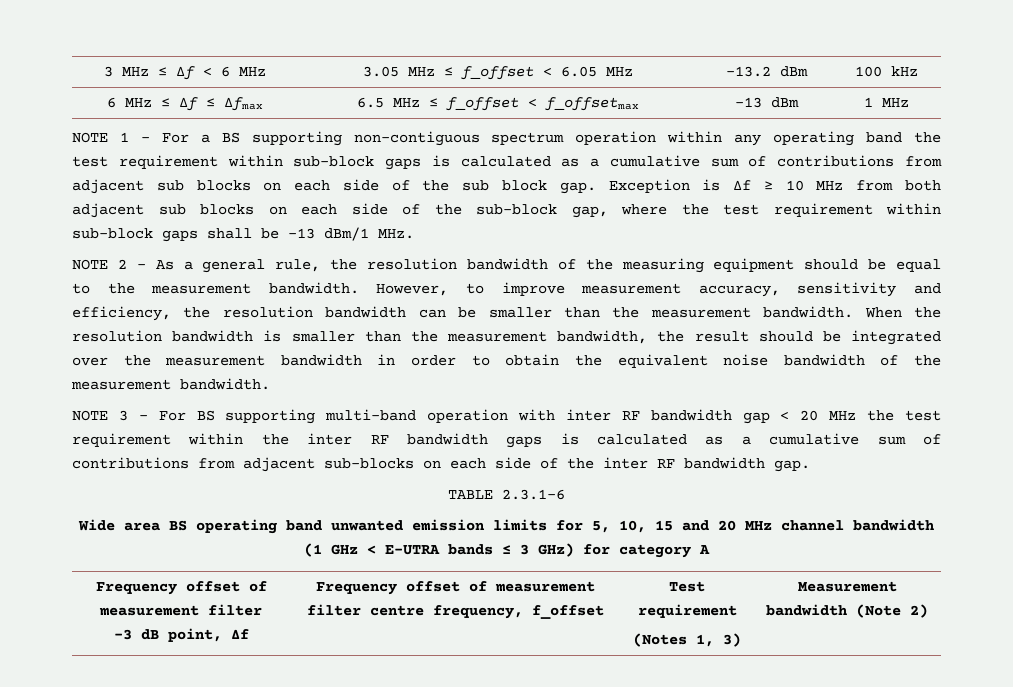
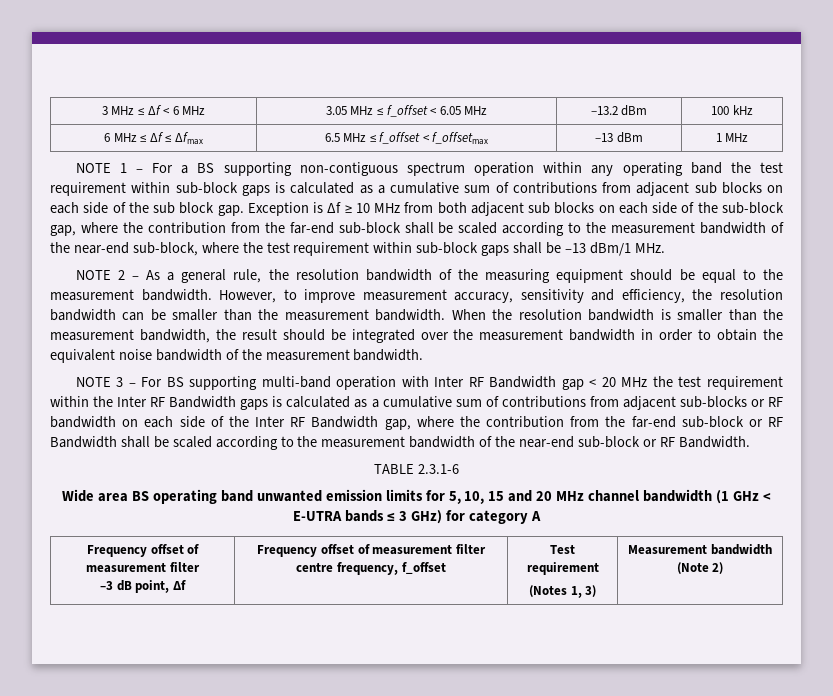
(709, 209) none -> [147,222,784,236] [50,242,263,256] contribution from the far-end sub-block shall be scaled according to the measurement bandwidth of the near-end sub-block, where the
[565,409,732,421] inter RF bandwidth -> [434,376,557,388] Inter RF Bandwidth
[307,433,488,445] inter RF bandwidth -> [117,396,237,408] Inter RF Bandwidth
[423,457,810,472] on each side of the inter RF bandwidth gap. -> [750,397,783,407] [50,416,783,430] [50,436,750,450] or RF bandwidth on each side of the Inter RF Bandwidth gap, where the contribution from the far-end sub-block or RF Bandwidth shall be scaled according to the measurement bandwidth of the near-end sub-block or RF Bandwidth.

